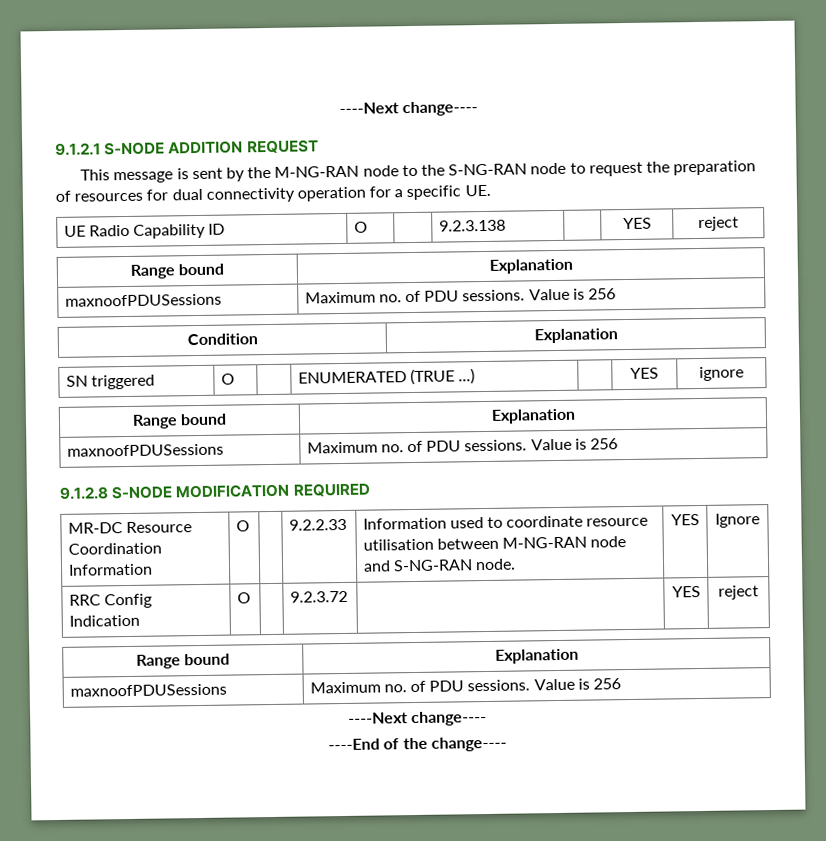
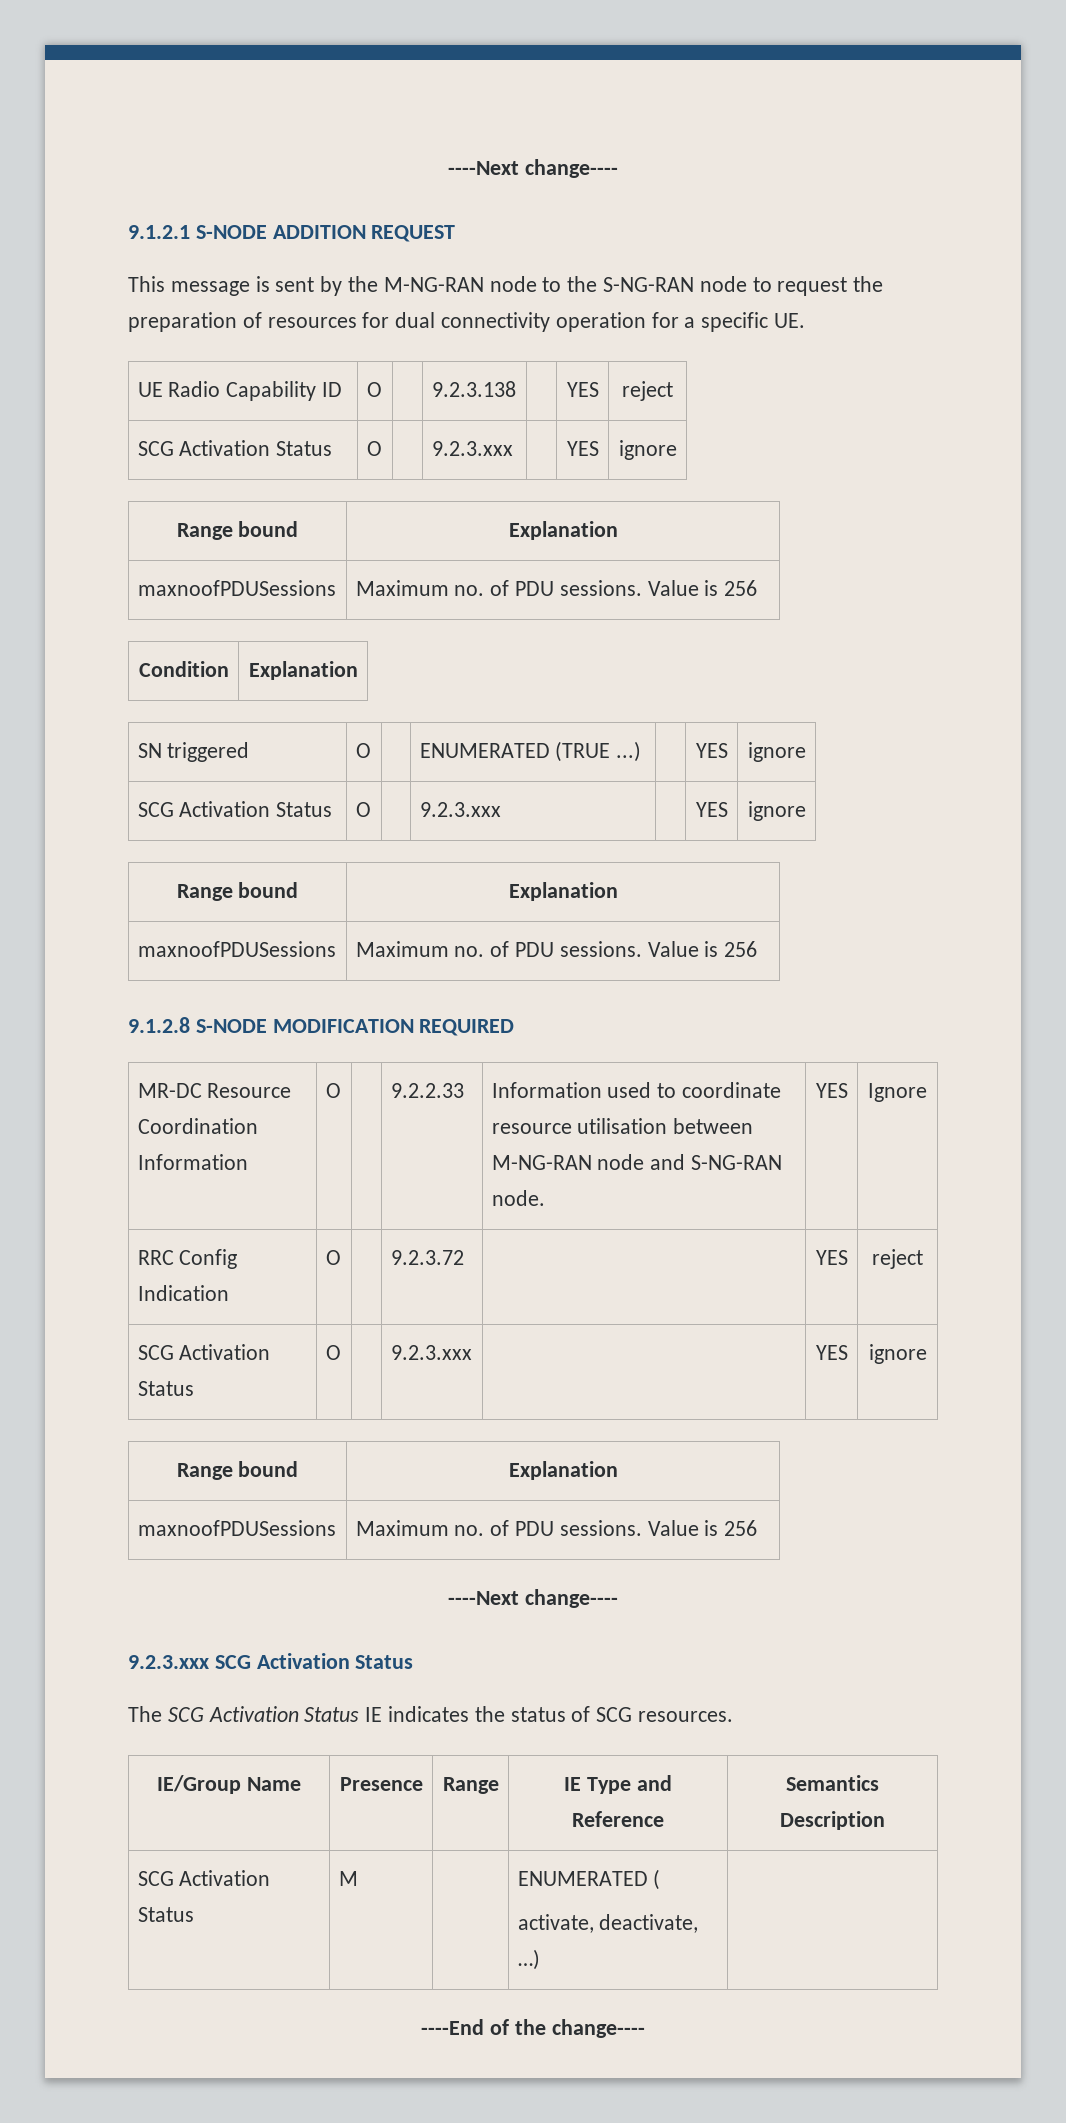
(739, 223) none -> [137,440,333,456] [366,441,382,456] [431,441,513,456] [566,441,599,456] [618,440,677,460] // SCG Activation Status | O | | 9.2.3.xxx | | YES | ignore
(744, 373) none -> [137,801,333,817] [355,802,371,817] [419,802,501,817] [695,802,728,817] [747,801,806,821] // SCG Activation Status | O | | 9.2.3.xxx | | YES | ignore
(759, 592) none -> [137,1344,271,1360] [137,1381,194,1396] [325,1345,341,1360] [390,1345,472,1360] [815,1345,848,1360] [868,1344,927,1364] // SCG Activation Status | O | | 9.2.3.xxx | | YES | ignore
(488, 718) none -> [128,1653,414,1669] [128,1706,734,1722] [157,1775,301,1794] [339,1777,423,1791] [442,1777,499,1794] [564,1775,672,1794] [572,1811,664,1827] [786,1775,879,1791] [780,1811,885,1830] [137,1870,271,1886] [137,1907,194,1922] [338,1871,358,1886] [517,1869,661,1890] [517,1914,699,1933] [517,1949,540,1970] // 9.2.3.xxx SCG Activation Status // The SCG Activation Status IE indicates the status of SCG resources. // IE/Group Name | Presence | Range | IE Type and Reference | Semantics Description // SCG Activation Status | M | | ENUMERATED ( // activate, deactivate, …) |

